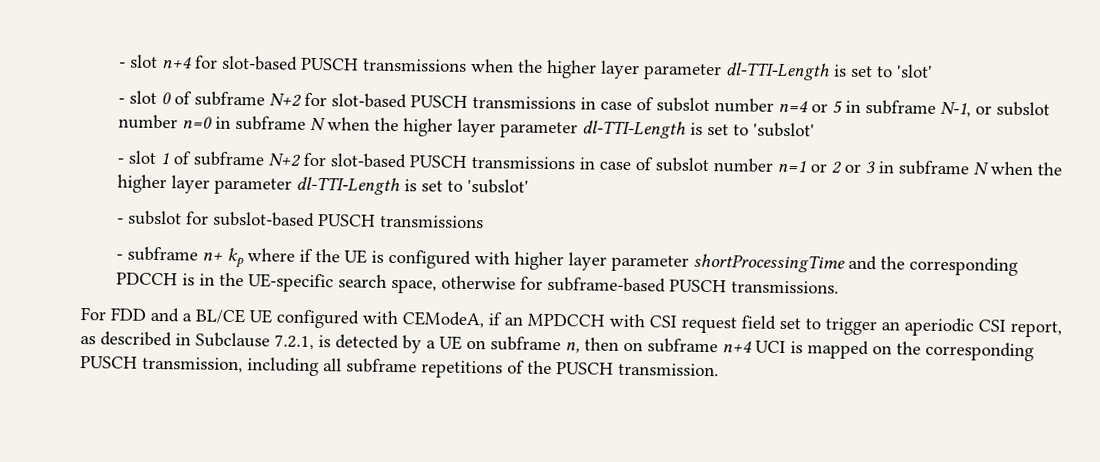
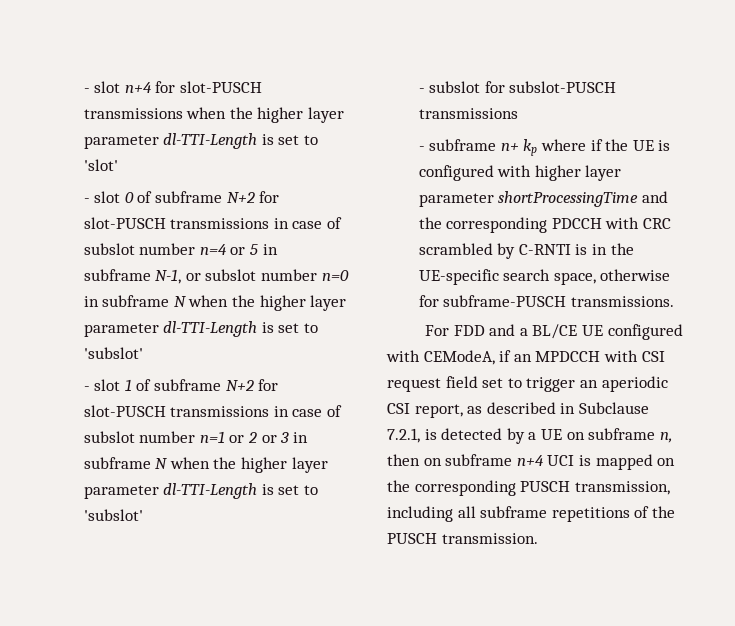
[221,55,359,71] slot-based PUSCH -> [179,81,262,93] slot-PUSCH
[330,93,468,109] slot-based PUSCH -> [83,217,166,229] slot-PUSCH
[329,153,467,169] slot-based PUSCH -> [83,405,166,417] slot-PUSCH
[212,211,376,227] subslot-based PUSCH -> [509,81,617,93] subslot-PUSCH
(178, 279) none -> [605,217,671,229] [418,243,571,259] with CRC scrambled by C-RNTI
[546,276,727,293] subframe-based PUSCH -> [443,295,567,307] subframe-PUSCH

